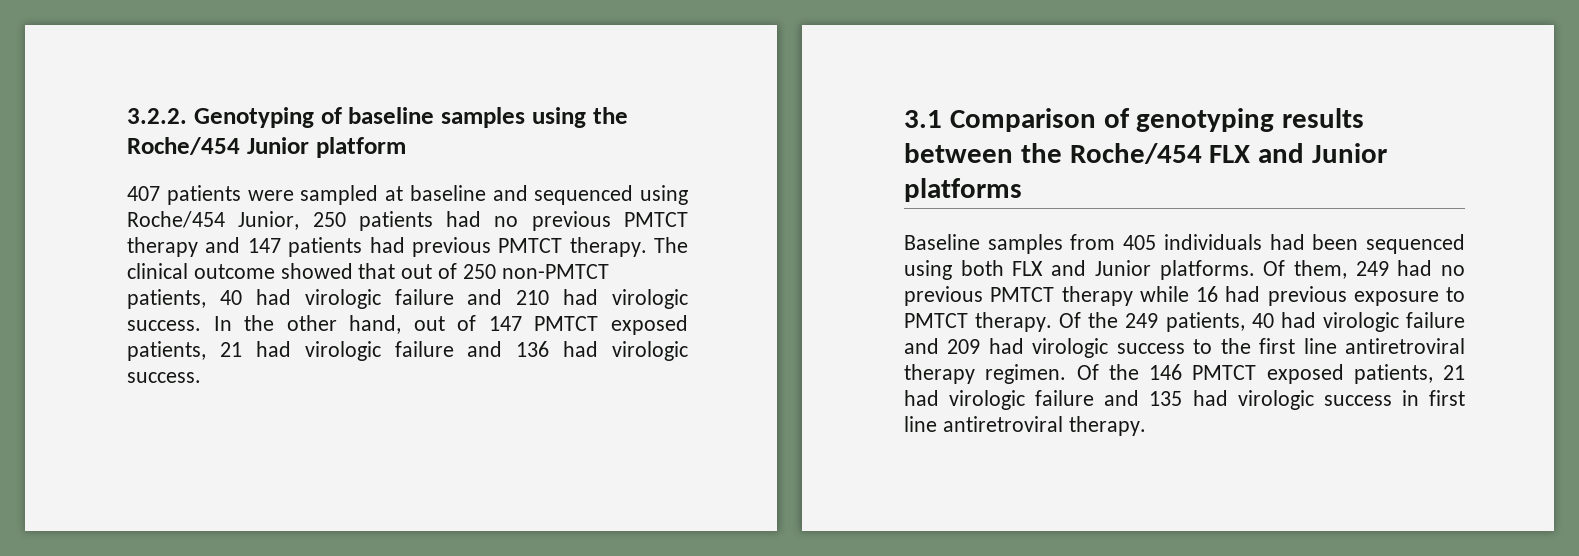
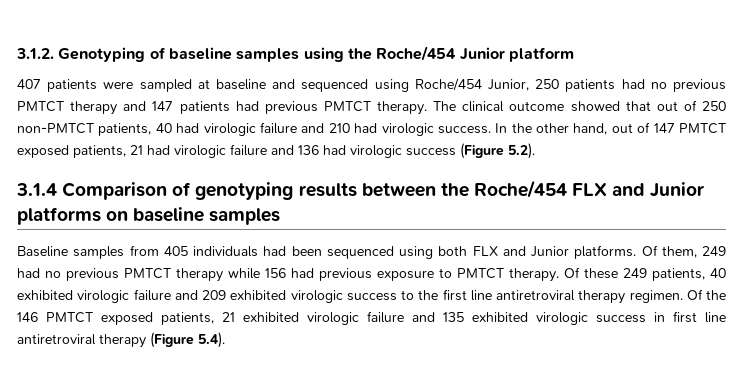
[127,108,187,124] 3.2.2. -> [16,48,54,59] 3.1.2.
[127,372,201,383] [904,110,942,128] success. // 3.1 -> [406,143,535,159] [16,183,57,196] success (Figure 5.2). // 3.1.4
(1022, 190) none -> [106,207,281,225] on baseline samples
[1196,286,1218,302] 16 -> [265,268,286,278] 156
[1088,312,1119,328] the -> [584,268,618,279] these
[1280,312,1316,328] had -> [17,290,73,300] exhibited
[988,338,1024,354] had -> [230,290,287,300] exhibited
[904,390,939,406] had -> [243,312,299,322] exhibited
[1192,390,1228,406] had -> [472,312,528,322] exhibited
[1068,416,1146,436] therapy. -> [99,332,225,348] therapy (Figure 5.4).

